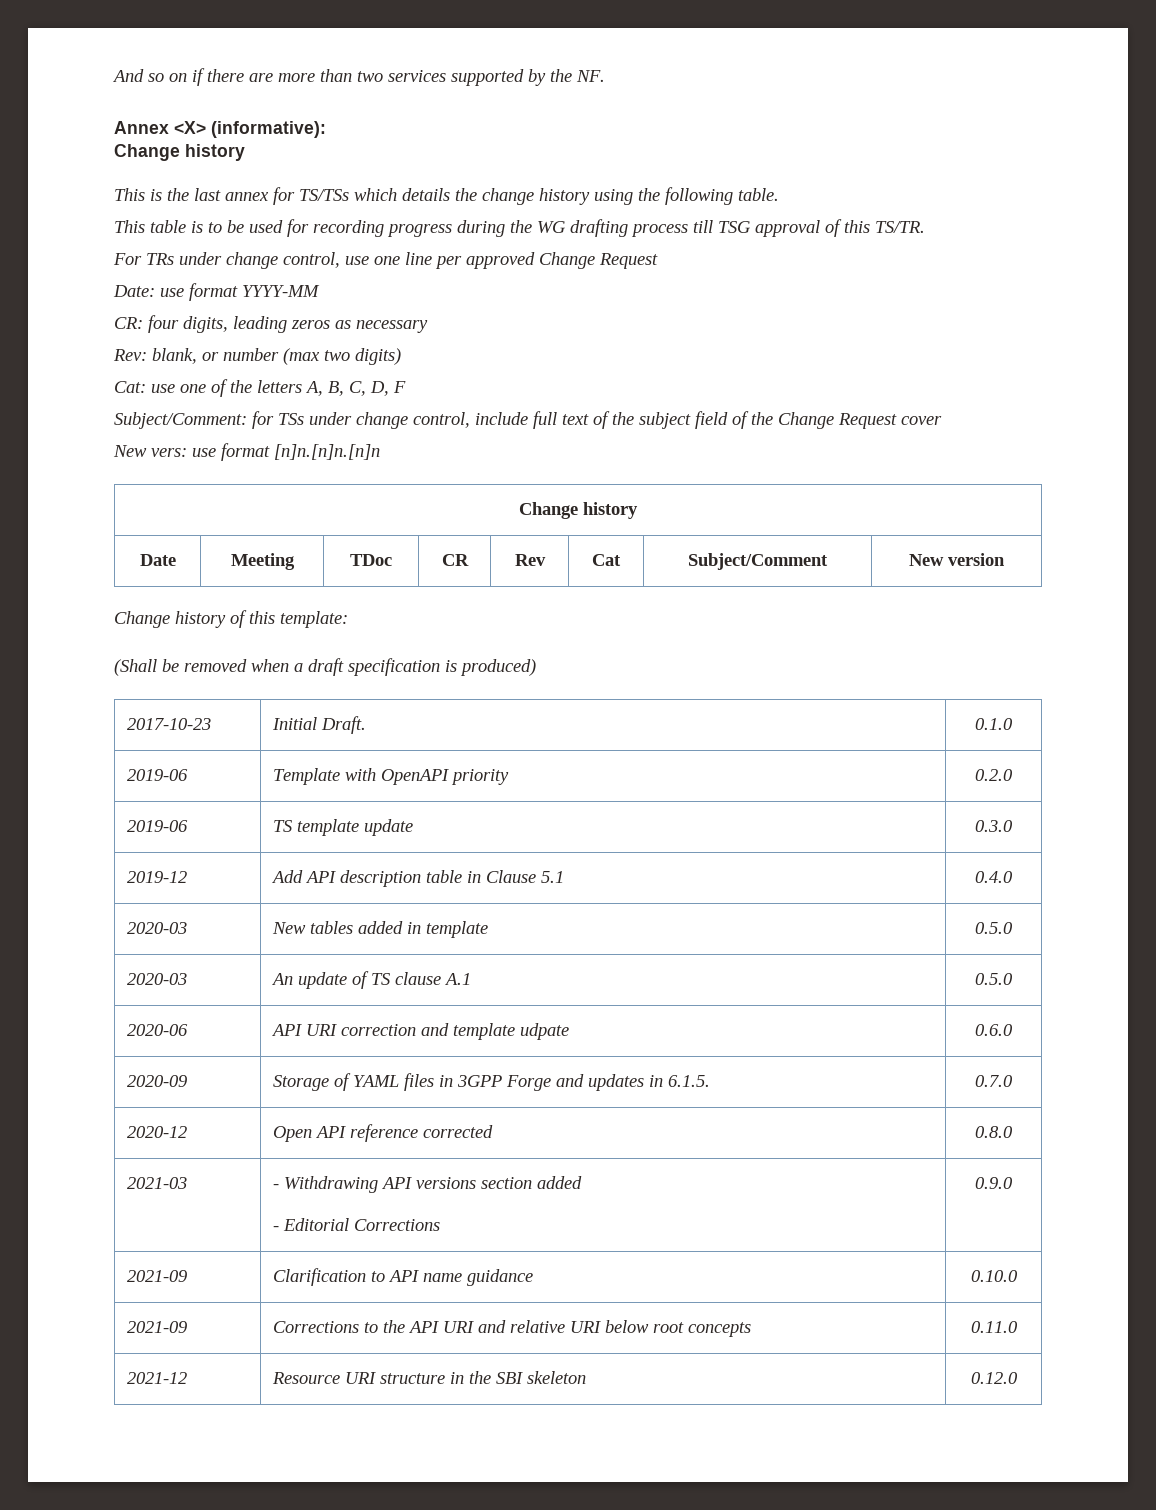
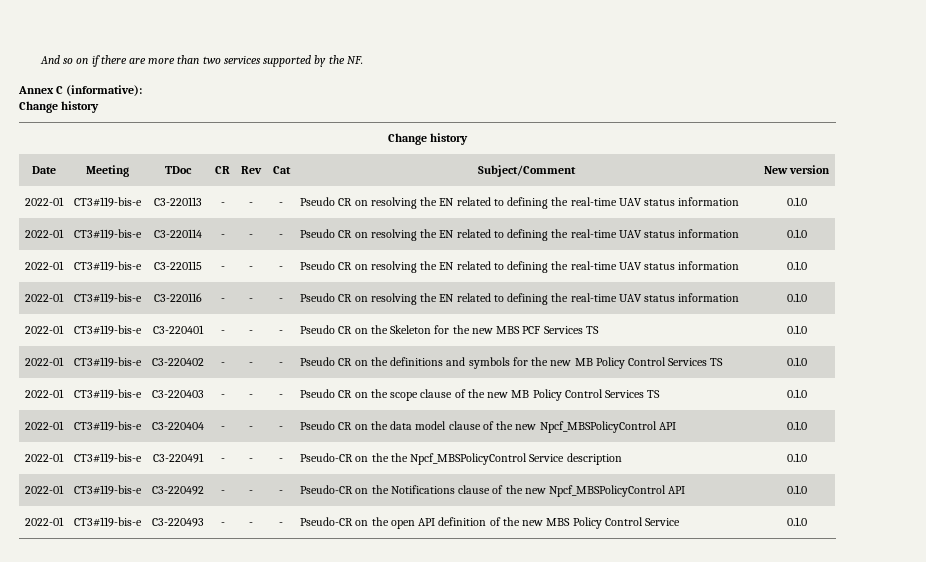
[174,121,206,134] <X> -> [56,86,64,94] C
[114,187,779,205] [114,219,925,237] [113,252,658,269] [113,283,320,301] [114,315,428,333] [113,348,401,365] [114,379,406,397] [114,411,942,429] [113,443,380,461] // This is the last annex for TS/TSs which details the change history using the following table. // This table is to be used for recording progress during the WG drafting process till TSG approval of this TS/TR. // For TRs under change control, use one line per approved Change Request // Date: use format YYYY-MM // CR: four digits, leading zeros as necessary // Rev: blank, or number (max two digits) // Cat: use one of the letters A, B, C, D, F // Subject/Comment: for TSs under change control, include full text of the subject field of the Change Request cover // New vers: use format [n]n.[n]n.[n]n -> (100, 107) none
[114,610,348,628] [114,658,536,676] [126,718,211,730] [271,716,366,734] [975,718,1013,730] [126,769,188,781] [272,768,509,785] [975,769,1013,781] [126,820,188,832] [272,819,413,836] [975,820,1013,832] [126,871,187,883] [270,870,564,887] [975,871,1013,883] [126,922,187,934] [271,921,488,938] [975,922,1013,934] [126,973,187,985] [270,971,471,989] [975,973,1013,985] [126,1024,188,1036] [270,1023,569,1040] [975,1024,1013,1036] [126,1075,187,1087] [272,1073,710,1091] [975,1075,1013,1087] [126,1126,187,1138] [272,1124,493,1142] [975,1126,1013,1138] [126,1177,187,1189] [272,1176,582,1193] [272,1218,440,1231] [975,1177,1013,1189] [126,1270,187,1282] [272,1268,533,1286] [970,1270,1018,1282] [126,1321,187,1333] [272,1320,751,1337] [970,1321,1018,1333] [126,1372,187,1384] [271,1371,586,1384] [970,1372,1018,1384] // Change history of this template: // (Shall be removed when a draft specification is produced) // 2017-10-23 | Initial Draft. | 0.1.0 // 2019-06 | Template with OpenAPI priority | 0.2.0 // 2019-06 | TS template update | 0.3.0 // 2019-12 | Add API description table in Clause 5.1 | 0.4.0 // 2020-03 | New tables added in template | 0.5.0 // 2020-03 | An update of TS clause A.1 | 0.5.0 // 2020-06 | API URI correction and template udpate | 0.6.0 // 2020-09 | Storage of YAML files in 3GPP Forge and updates in 6.1.5. | 0.7.0 // 2020-12 | Open API reference corrected | 0.8.0 // 2021-03 | - Withdrawing API versions section added // - Editorial Corrections | 0.9.0 // 2021-09 | Clarification to API name guidance | 0.10.0 // 2021-09 | Corrections to the API URI and relative URI below root concepts | 0.11.0 // 2021-12 | Resource URI structure in the SBI skeleton | 0.12.0 -> [25,197,64,206] [74,197,142,207] [154,197,202,206] [220,202,225,206] [249,202,253,206] [279,202,283,206] [300,197,740,209] [786,197,807,206] [25,229,64,238] [74,229,142,239] [154,229,202,238] [220,234,225,238] [249,234,253,238] [279,234,283,238] [300,229,740,241] [786,229,807,238] [25,261,64,270] [74,261,142,271] [154,261,202,270] [220,266,225,270] [249,266,253,270] [279,266,283,270] [300,261,740,273] [786,261,807,270] [25,293,64,302] [74,293,142,303] [154,293,202,302] [220,298,225,302] [249,298,253,302] [279,298,283,302] [300,293,740,305] [786,293,807,302] [25,325,64,334] [74,325,142,335] [153,325,204,334] [220,330,225,334] [249,330,253,334] [279,330,283,334] [300,325,599,334] [786,325,807,334] [25,357,64,366] [74,357,142,367] [152,358,204,366] [220,362,225,366] [249,362,253,366] [279,362,283,366] [300,357,724,369] [786,357,807,366] [25,389,64,398] [74,389,142,399] [152,390,204,398] [220,394,225,398] [249,394,253,398] [279,394,283,398] [300,389,661,401] [786,389,807,398] [25,421,64,430] [74,421,142,431] [152,422,204,430] [220,426,225,430] [249,426,253,430] [279,426,283,430] [300,421,676,433] [786,421,807,430] [25,453,64,462] [74,453,142,463] [153,453,204,463] [220,458,225,462] [249,458,253,462] [279,458,283,462] [300,453,622,465] [786,453,807,462] [25,485,64,494] [74,485,142,495] [152,486,204,495] [220,490,225,494] [249,490,253,494] [279,490,283,494] [300,485,686,497] [786,485,807,494] [25,517,64,526] [74,517,142,527] [152,518,204,527] [220,522,225,526] [249,522,253,526] [279,522,283,526] [300,517,680,529] [786,517,807,526] // 2022-01 | CT3#119-bis-e | C3-220113 | - | - | - | Pseudo CR on resolving the EN related to defining the real-time UAV status information | 0.1.0 // 2022-01 | CT3#119-bis-e | C3-220114 | - | - | - | Pseudo CR on resolving the EN related to defining the real-time UAV status information | 0.1.0 // 2022-01 | CT3#119-bis-e | C3-220115 | - | - | - | Pseudo CR on resolving the EN related to defining the real-time UAV status information | 0.1.0 // 2022-01 | CT3#119-bis-e | C3-220116 | - | - | - | Pseudo CR on resolving the EN related to defining the real-time UAV status information | 0.1.0 // 2022-01 | CT3#119-bis-e | C3-220401 | - | - | - | Pseudo CR on the Skeleton for the new MBS PCF Services TS | 0.1.0 // 2022-01 | CT3#119-bis-e | C3-220402 | - | - | - | Pseudo CR on the definitions and symbols for the new MB Policy Control Services TS | 0.1.0 // 2022-01 | CT3#119-bis-e | C3-220403 | - | - | - | Pseudo CR on the scope clause of the new MB Policy Control Services TS | 0.1.0 // 2022-01 | CT3#119-bis-e | C3-220404 | - | - | - | Pseudo CR on the data model clause of the new Npcf_MBSPolicyControl API | 0.1.0 // 2022-01 | CT3#119-bis-e | C3-220491 | - | - | - | Pseudo-CR on the the Npcf_MBSPolicyControl Service description | 0.1.0 // 2022-01 | CT3#119-bis-e | C3-220492 | - | - | - | Pseudo-CR on the Notifications clause of the new Npcf_MBSPolicyControl API | 0.1.0 // 2022-01 | CT3#119-bis-e | C3-220493 | - | - | - | Pseudo-CR on the open API definition of the new MBS Policy Control Service | 0.1.0

